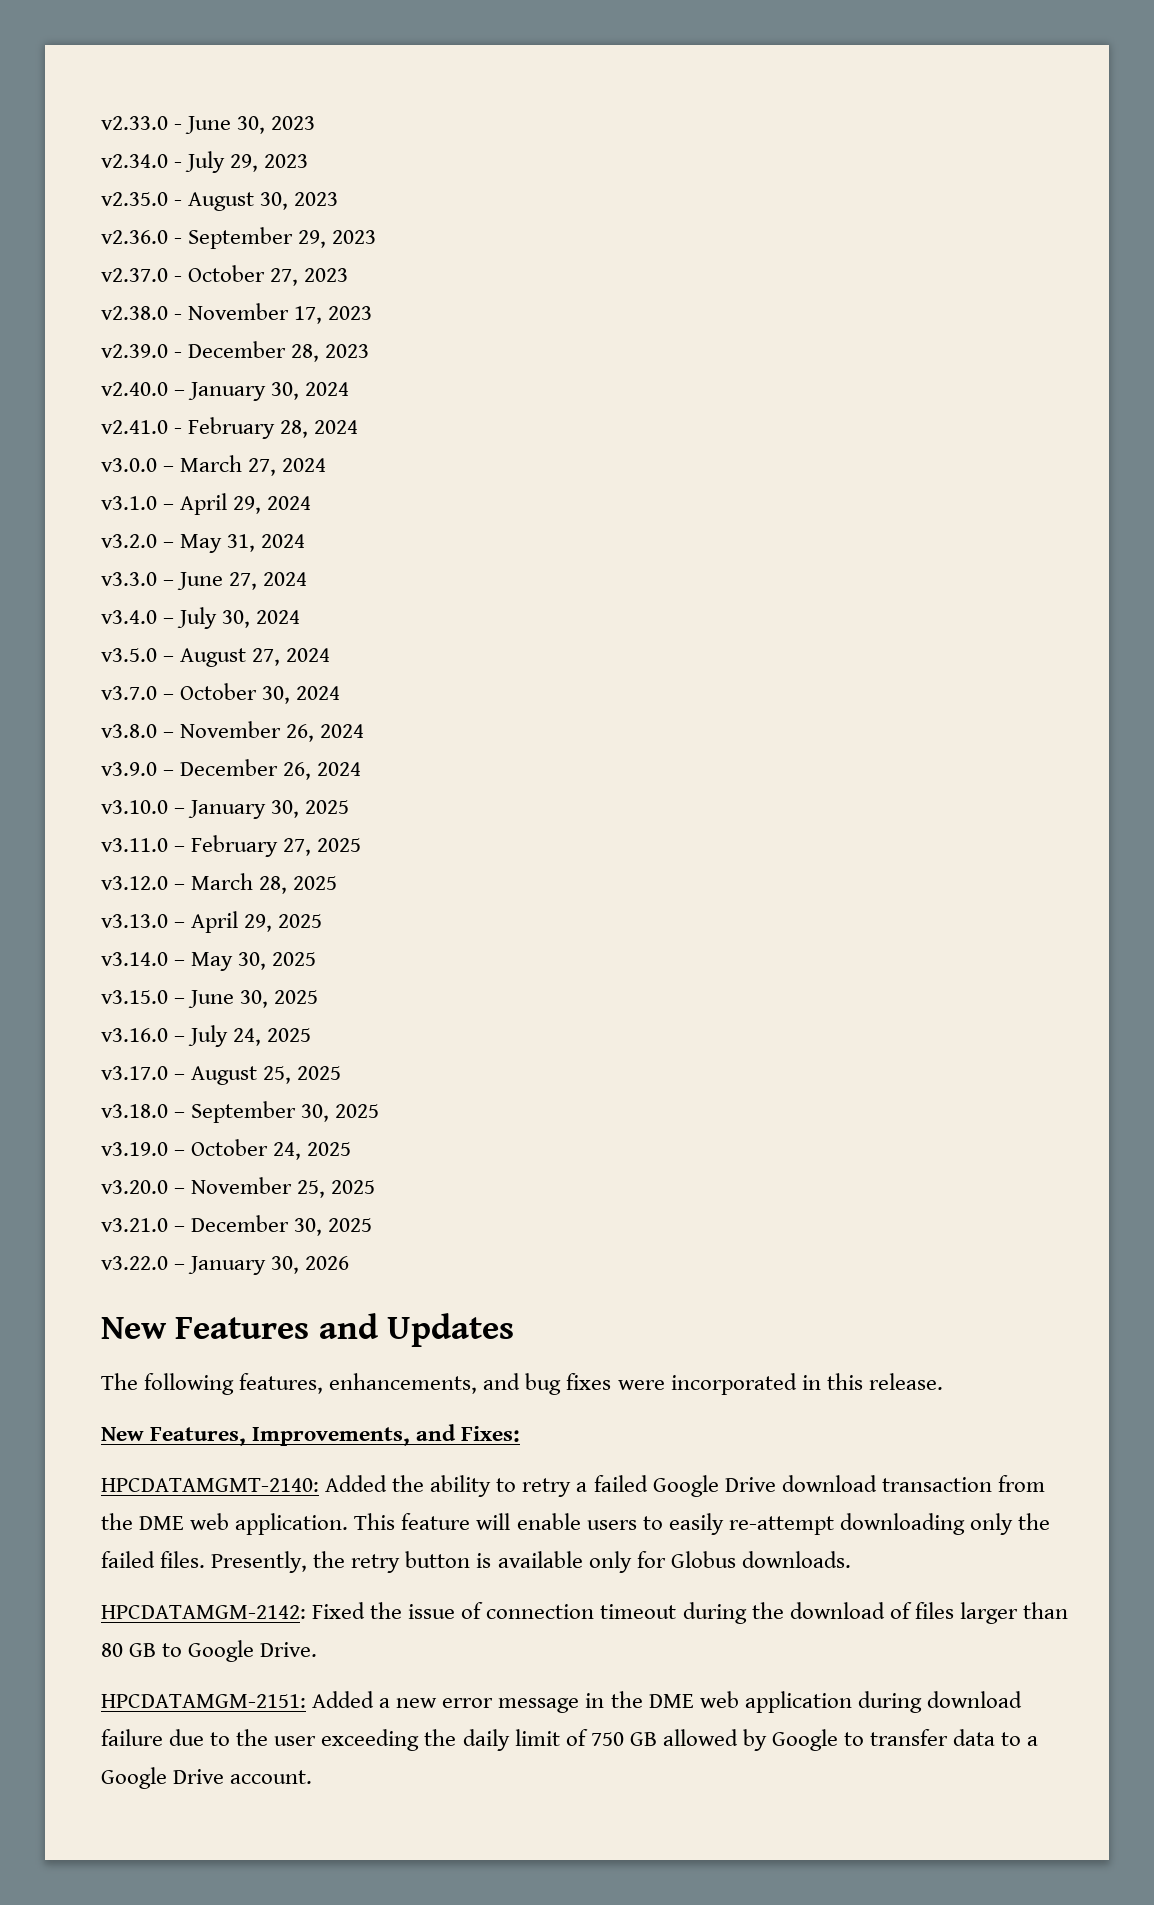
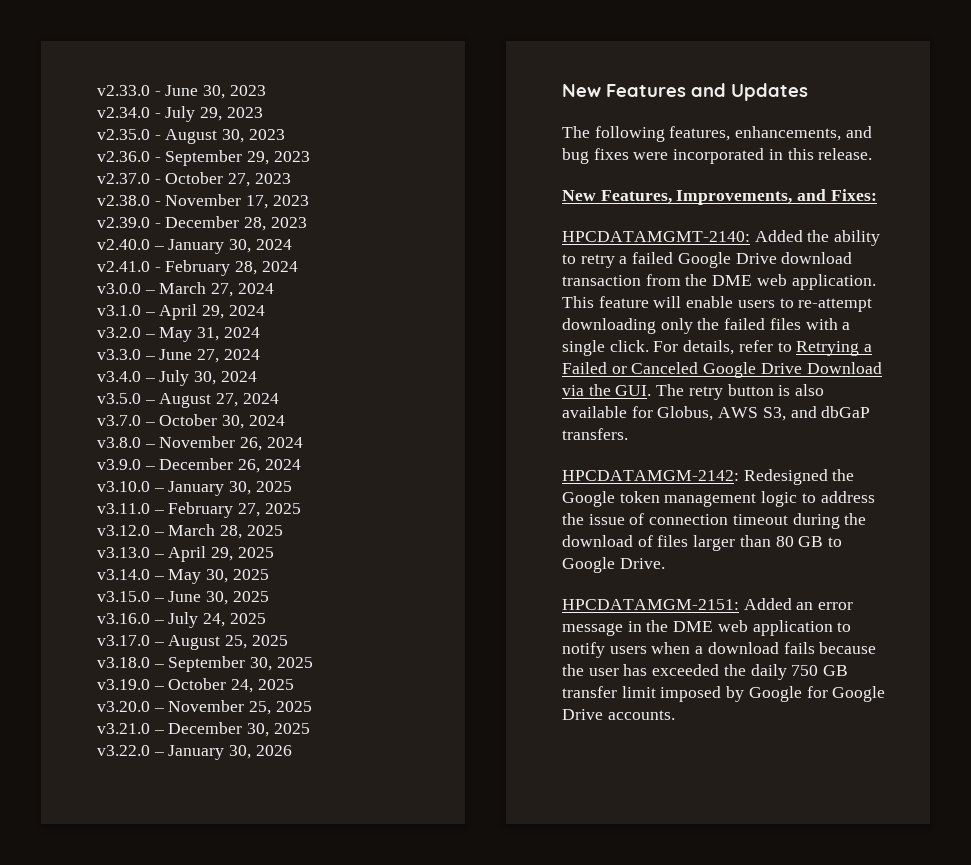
[668,1513,724,1535] easily -> (794, 303) none
[160,1551,851,1573] [101,1602,366,1619] files. Presently, the retry button is available only for Globus downloads. // HPCDATAMGM-2142: Fixed -> [769,318,851,330] [562,340,873,356] [562,362,882,378] [562,384,825,400] [562,406,871,421] [562,428,628,440] [562,469,855,485] [562,491,875,507] files with a single click. For details, refer to Retrying a Failed or Canceled Google Drive Download via the GUI. The retry button is also available for Globus, AWS S3, and dbGaP transfers. // HPCDATAMGM-2142: Redesigned the Google token management logic to address
[379,1698,438,1708] a new -> [796,602,814,610] an
[857,1691,1022,1713] [101,1729,1039,1751] [101,1767,313,1789] during download failure due to the user exceeding the daily limit of 750 GB allowed by Google to transfer data to a Google Drive account. -> [837,622,852,632] [562,642,877,658] [562,664,849,680] [562,686,886,702] [562,709,675,720] to notify users when a download fails because the user has exceeded the daily 750 GB transfer limit imposed by Google for Google Drive accounts.

